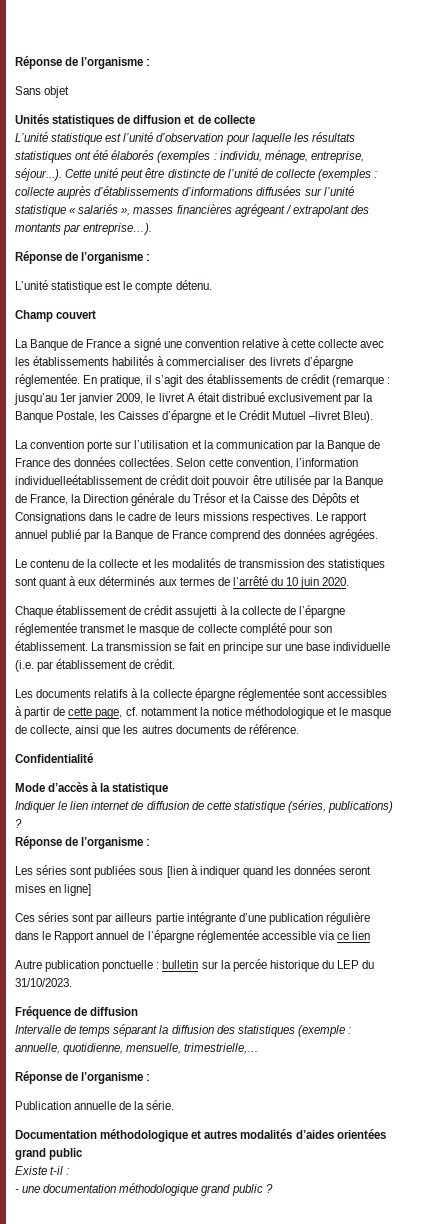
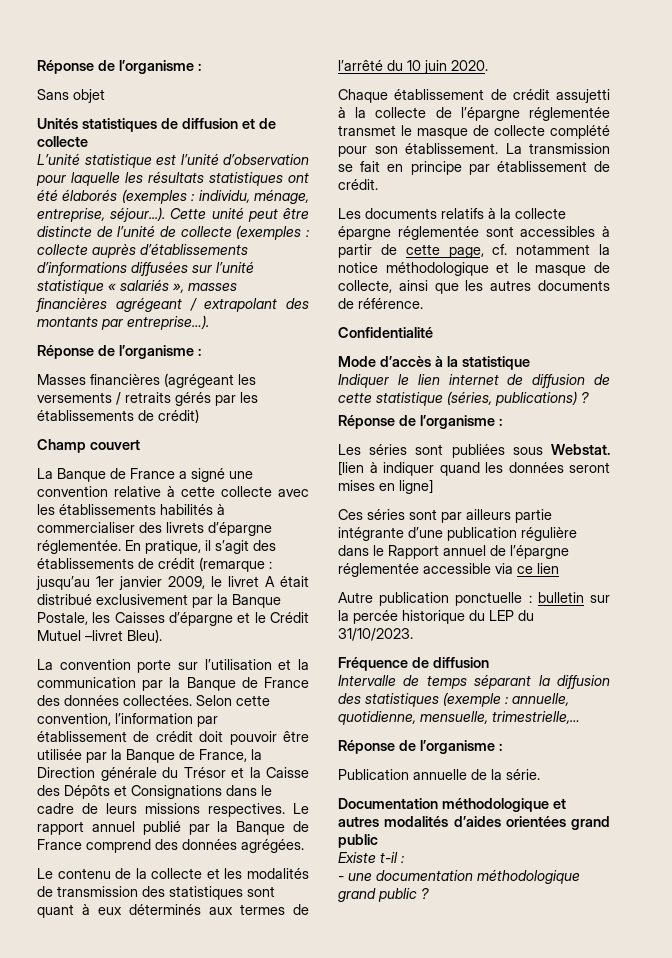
[15,280,212,293] L’unité statistique est le compte détenu. -> [37,373,256,388] [37,392,258,406] [37,409,199,423] Masses financières (agrégeant les versements / retraits gérés par les établissements de crédit)
[15,475,143,485] individuelleétablissement -> [197,716,218,727] [37,731,127,742] par établissement
[265,642,391,651] [15,660,34,672] sur une base individuelle (i.e. -> (462, 168) none
(164, 871) none -> [551,444,610,455] Webstat.

